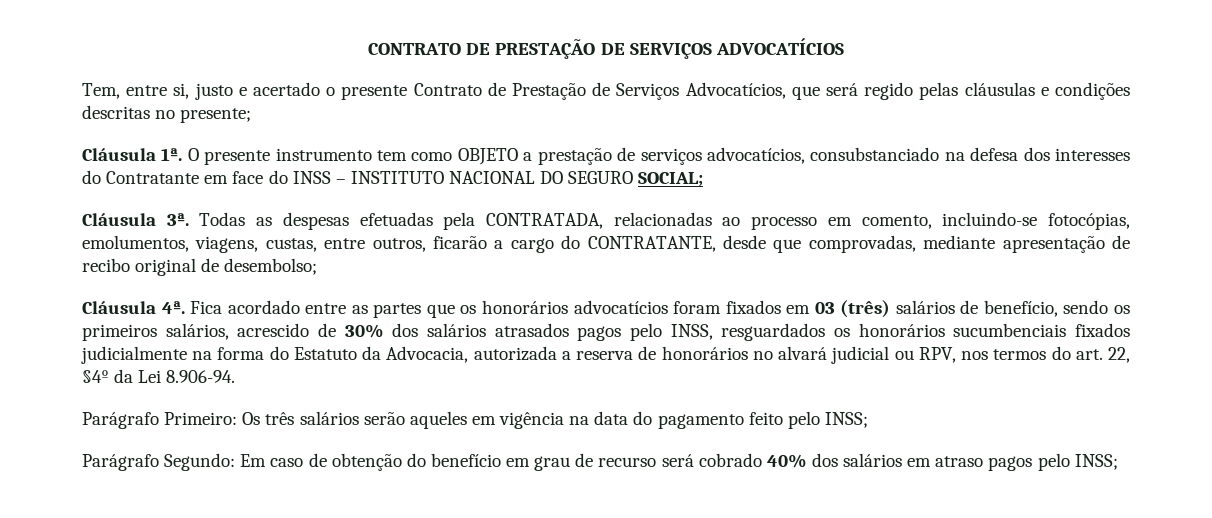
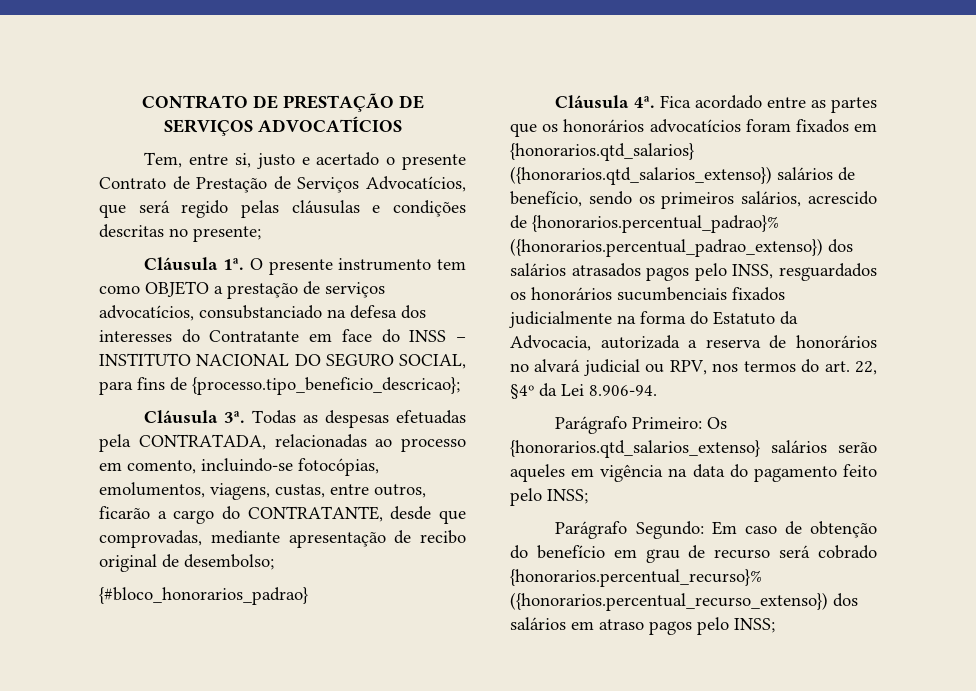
[638,172,704,187] SOCIAL; -> [399,354,466,369] [99,377,460,395] SOCIAL, para fins de {processo.tipo_beneficio_descricao};
(318, 266) none -> [99,587,308,605] // {#bloco_honorarios_padrao}
[814,300,891,318] 03 (três) -> [510,143,694,161] [510,166,772,185] {honorarios.qtd_salarios} ({honorarios.qtd_salarios_extenso})
[344,324,384,338] 30% -> [532,215,779,233] [510,238,823,257] {honorarios.percentual_padrao}% ({honorarios.percentual_padrao_extenso})
[265,412,295,425] três -> [510,440,760,458] {honorarios.qtd_salarios_extenso}
[766,454,807,468] 40% -> [510,569,762,587] [510,592,828,611] {honorarios.percentual_recurso}% ({honorarios.percentual_recurso_extenso})

